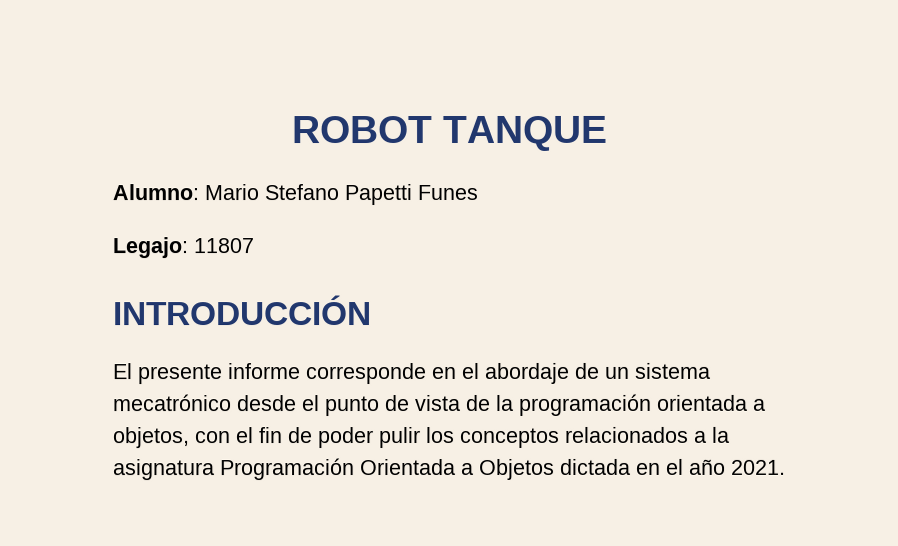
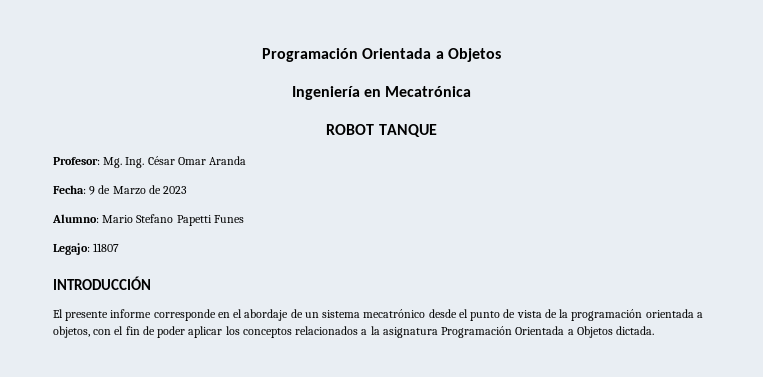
[290,115,607,152] ROBOT TANQUE -> [262,48,501,62] [291,86,472,100] [326,124,437,137] [53,156,247,168] [53,185,188,195] Programación Orientada a Objetos // Ingeniería en Mecatrónica // ROBOT TANQUE // Profesor: Mg. Ing. César Omar Aranda // Fecha: 9 de Marzo de 2023
[379,427,421,449] pulir -> [188,326,223,338] aplicar
[560,458,786,475] dictada en el año 2021. -> [616,326,655,335] dictada.

